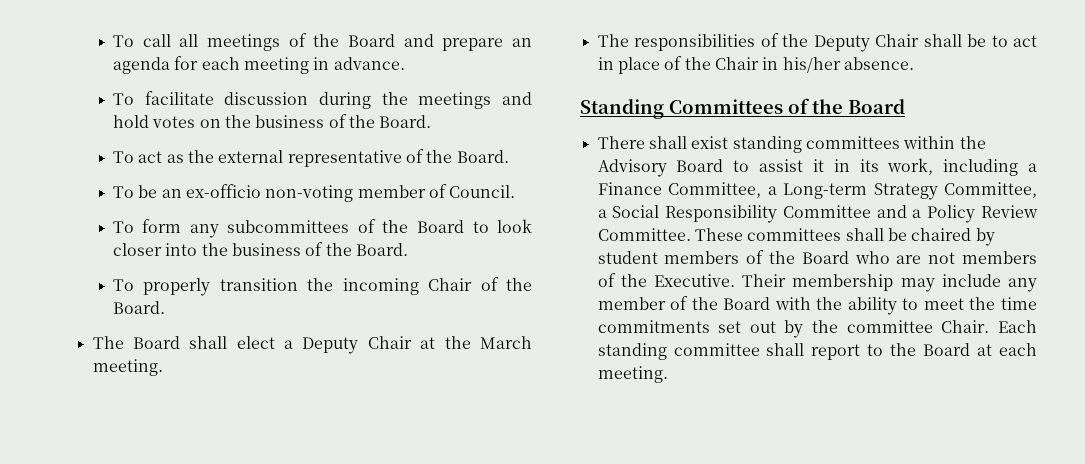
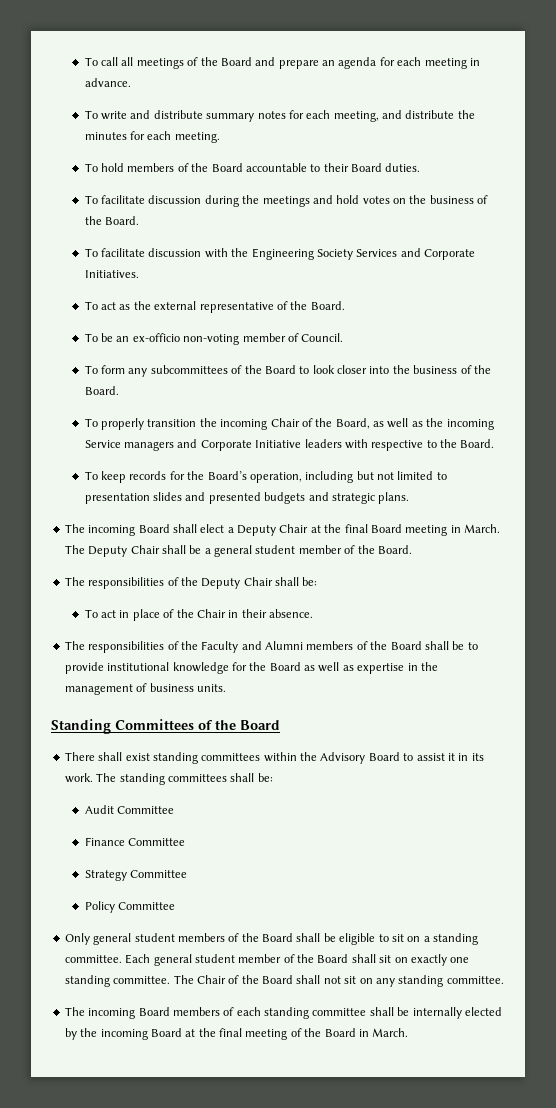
(405, 63) none -> [84,110,475,122] [84,131,220,143] [84,163,421,172] // To write and distribute summary notes for each meeting, and distribute the minutes for each meeting. // To hold members of the Board accountable to their Board duties.
(432, 121) none -> [84,248,476,260] [84,270,139,278] // To facilitate discussion with the Engineering Society Services and Corporate Initiatives.
[112,301,165,314] [92,336,124,349] Board. // The -> [335,418,494,430] [84,439,495,451] [84,471,447,483] [84,492,410,504] [64,524,136,536] Board, as well as the incoming Service managers and Corporate Initiative leaders with respective to the Board. // To keep records for the Board’s operation, including but not limited to presentation slides and presented budgets and strategic plans. // The incoming
[480,336,532,349] [92,359,163,376] March meeting. -> [344,524,500,536] [64,545,412,557] final Board meeting in March. The Deputy Chair shall be a general student member of the Board.
[967,34,1008,47] be to -> [302,577,318,586] [84,609,98,618] be: // To
[782,57,841,73] his/her -> [241,609,267,618] their
(914, 63) none -> [64,641,478,653] [64,662,438,674] [64,683,226,695] // The responsibilities of the Faculty and Alumni members of the Board shall be to provide institutional knowledge for the Board as well as expertise in the management of business units.
[887,158,1037,176] [597,182,1037,200] [597,205,1038,223] [597,228,995,246] work, including a Finance Committee, a Long-term Strategy Committee, a Social Responsibility Committee and a Policy Review Committee. These committees shall be chaired by -> [64,773,273,785] [84,805,175,814] [84,837,186,846] [84,870,188,881] [84,901,176,913] [64,933,132,945] work. The standing committees shall be: // Audit Committee // Finance Committee // Strategy Committee // Policy Committee // Only general
[854,251,1037,264] [597,273,1037,292] [597,296,1037,315] [597,320,1037,338] [597,343,1037,360] [597,366,668,383] who are not members of the Executive. Their membership may include any member of the Board with the ability to meet the time commitments set out by the committee Chair. Each standing committee shall report to the Board at each meeting. -> [296,933,478,945] [64,954,470,966] [64,975,504,987] [64,1007,502,1019] [64,1028,409,1040] shall be eligible to sit on a standing committee. Each general student member of the Board shall sit on exactly one standing committee. The Chair of the Board shall not sit on any standing committee. // The incoming Board members of each standing committee shall be internally elected by the incoming Board at the final meeting of the Board in March.

